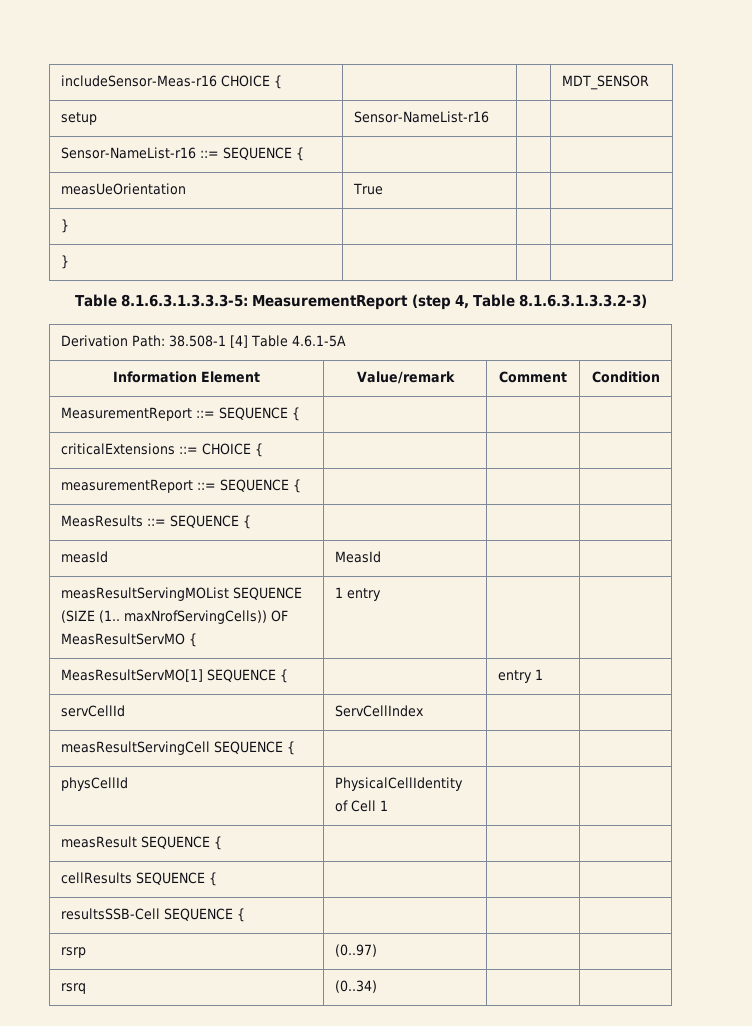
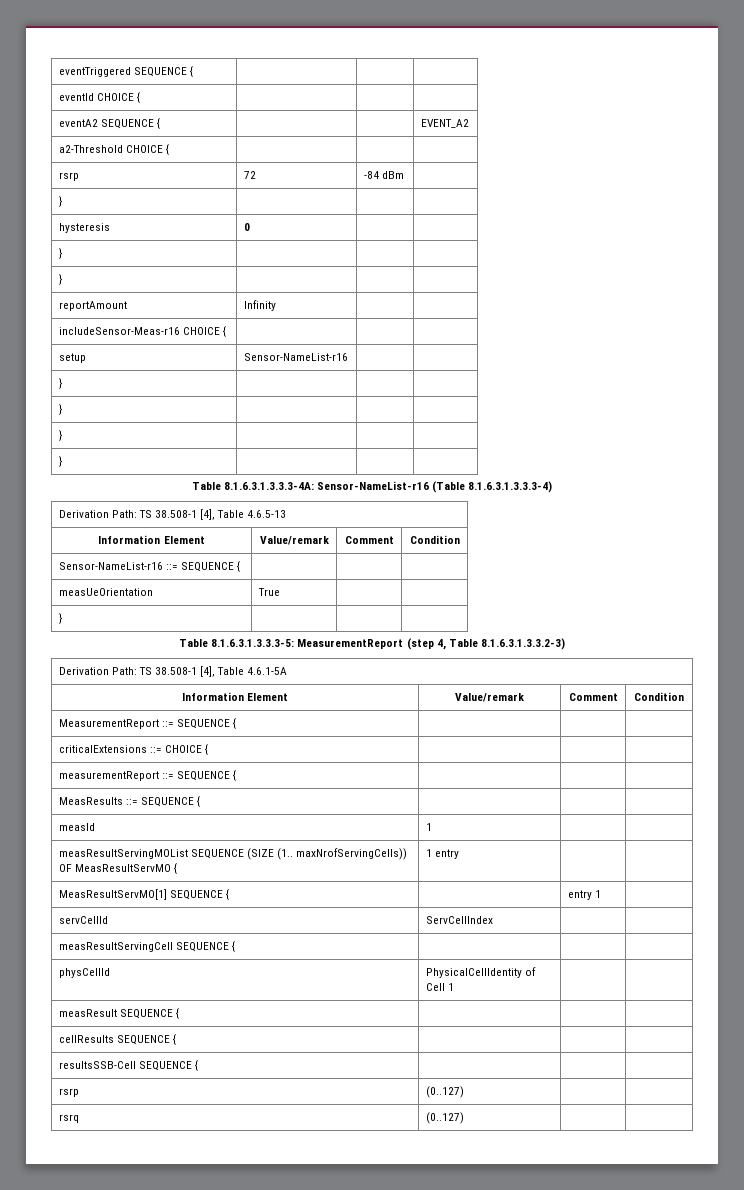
(60, 81) none -> [58,66,193,77] [58,92,140,103] [58,118,160,129] [420,119,469,128] [58,144,169,155] [58,172,79,181] [243,171,256,179] [363,171,404,179] [58,196,62,207] [58,223,110,233] [243,223,250,231] [58,248,62,259] [58,274,62,285] [58,301,127,311] [243,300,276,311] eventTriggered SEQUENCE { | | | // eventId CHOICE { | | | // eventA2 SEQUENCE { | | | EVENT_A2 // a2-Threshold CHOICE { | | | // rsrp | 72 | -84 dBm | // } | | | // hysteresis | 0 | | // } | | | // } | | | // reportAmount | Infinity | | //
[561,75,649,90] MDT_SENSOR -> (226, 331) none
(489, 117) none -> [58,378,62,389] [58,404,62,415] [58,430,62,441] [58,456,62,467] [191,481,553,493] [58,509,287,520] [98,535,205,544] [259,536,329,545] [344,536,394,544] [409,535,460,544] // } | | | // } | | | // } | | | // } | | | // Table 8.1.6.3.1.3.3.3-4A: Sensor-NameList-r16 (Table 8.1.6.3.1.3.3.3-4) // Derivation Path: TS 38.508-1 [4], Table 4.6.5-13 // Information Element | Value/remark | Comment | Condition
[60,255,69,269] // } | | | -> (62, 618) none
[168,335,248,348] 38.508-1 [4] -> [138,666,216,677] TS 38.508-1 [4],
[334,551,381,563] MeasId -> [425,823,432,831] 1
[334,944,377,957] (0..97) -> [425,1086,464,1098] (0..127)
[334,980,377,993] (0..34) -> [425,1112,464,1124] (0..127)

